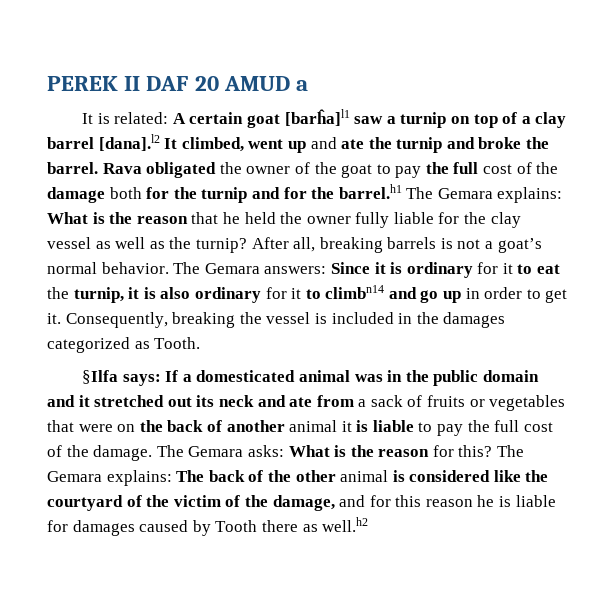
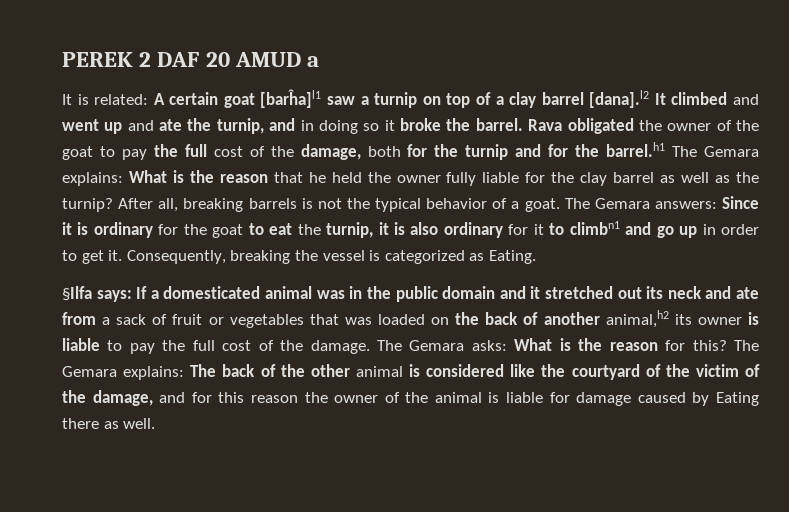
[124,76,141,91] II -> [139,52,152,67] 2
[181,137,244,152] climbed, -> [671,92,759,105] climbed and
[396,137,475,153] turnip and -> [216,118,395,134] turnip, and in doing so it
[47,187,105,203] damage -> [300,144,361,160] damage,
[47,237,91,249] vessel -> [613,172,655,183] barrel
[485,238,542,253] [47,262,169,274] a goat’s normal behavior. -> [346,198,560,212] the typical behavior of a goat.
[502,263,513,274] it -> [183,224,244,238] the goat
[325,285,385,299] climbn14 -> [569,221,620,235] climbn1
[331,312,506,328] included in the damages -> (381, 255) none
[154,337,201,349] Tooth. -> [488,250,536,264] Eating.
[427,395,466,407] fruits -> [172,314,203,325] fruit
[78,424,113,432] were -> [344,314,425,325] was loaded
[289,420,352,432] animal it -> [605,310,742,328] animal,h2 its owner
[477,495,495,507] he -> [304,392,482,403] the owner of the animal
[72,520,135,536] damages -> [576,392,632,406] damage
[215,520,258,532] Tooth -> [716,392,759,406] Eating
[322,517,369,532] well.h2 -> [123,418,156,429] well.

